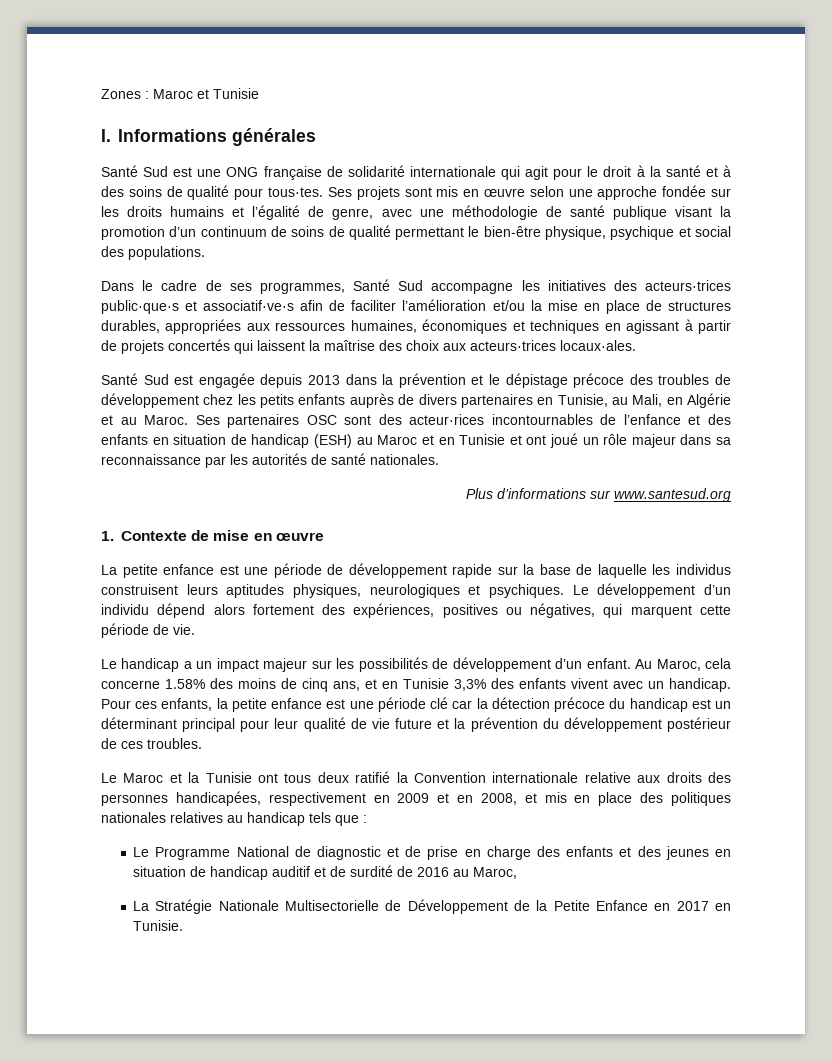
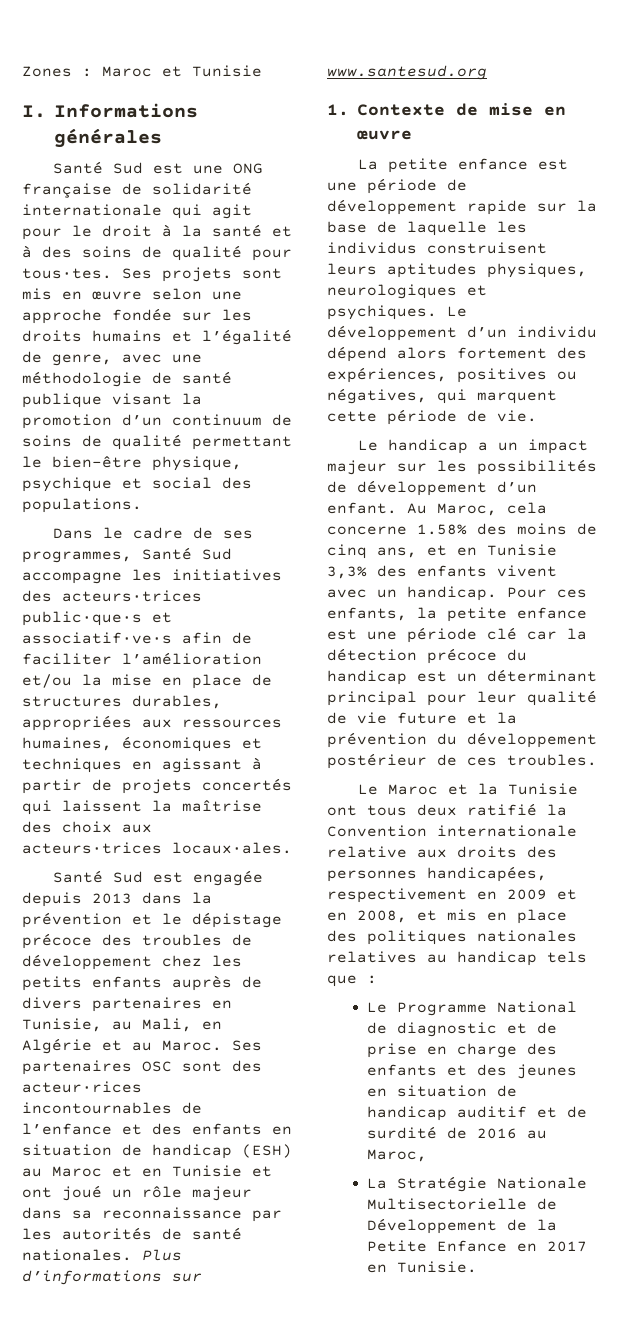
(439, 459) // -> (132, 1255) none

